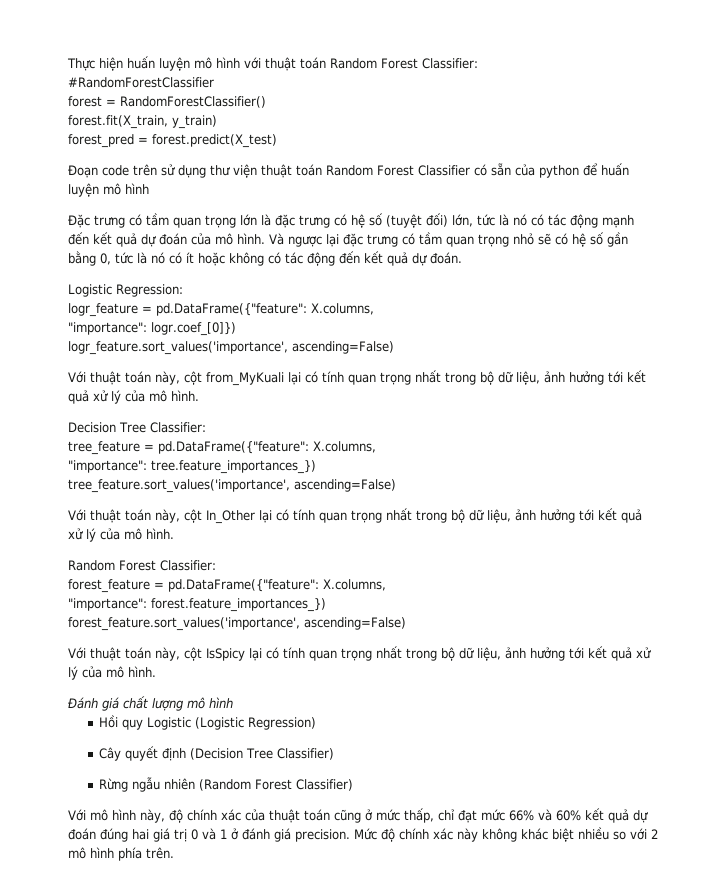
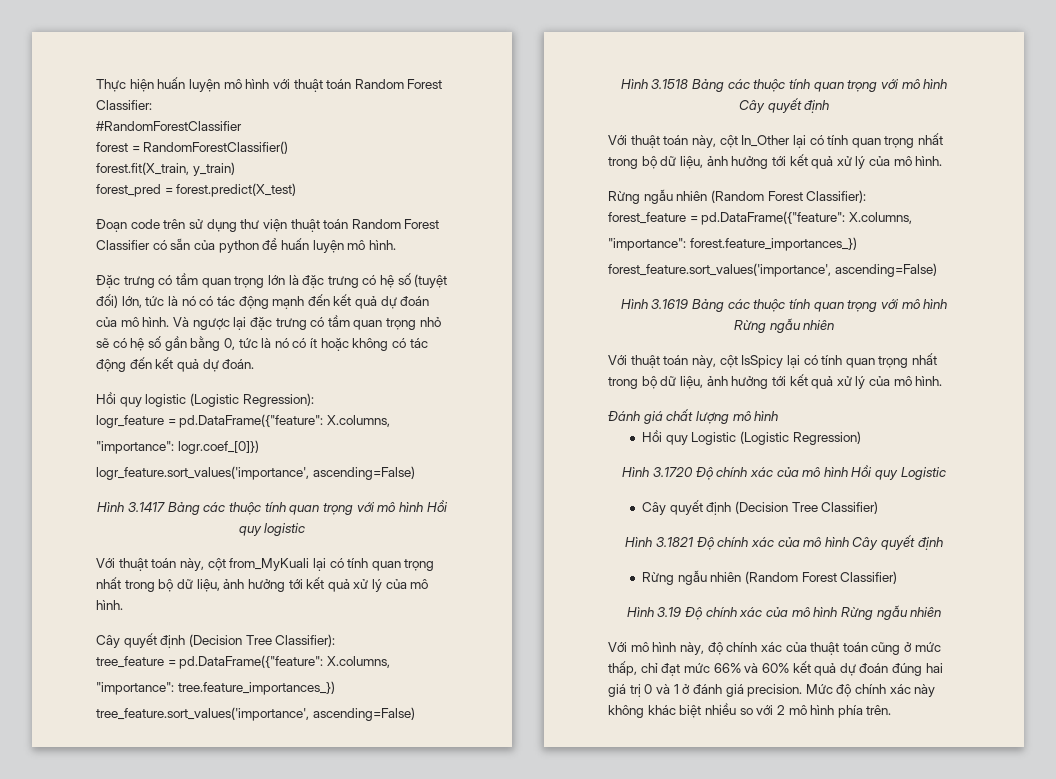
[125,183,149,194] hình -> [368,240,396,250] hình.
[68,284,183,297] Logistic Regression: -> [96,392,314,407] Hồi quy logistic (Logistic Regression):
(394, 347) none -> [97,500,448,515] [238,523,306,536] // Hình 3.1417 Bảng các thuộc tính quan trọng với mô hình Hồi quy logistic
[68,422,206,433] Decision Tree Classifier: -> [96,633,336,648] Cây quyết định (Decision Tree Classifier):
(396, 485) none -> [620,78,948,92] [738,98,830,113] // Hình 3.1518 Bảng các thuộc tính quan trọng với mô hình Cây quyết định
[68,560,216,571] Random Forest Classifier: -> [608,189,867,204] Rừng ngẫu nhiên (Random Forest Classifier):
(406, 623) none -> [620,298,948,312] [733,318,835,333] // Hình 3.1619 Bảng các thuộc tính quan trọng với mô hình Rừng ngẫu nhiên
(316, 723) none -> [622,465,946,480] // Hình 3.1720 Độ chính xác của mô hình Hồi quy Logistic
(334, 754) none -> [625,535,943,550] // Hình 3.1821 Độ chính xác của mô hình Cây quyết định
(353, 785) none -> [626,605,942,620] // Hình 3.19 Độ chính xác của mô hình Rừng ngẫu nhiên

